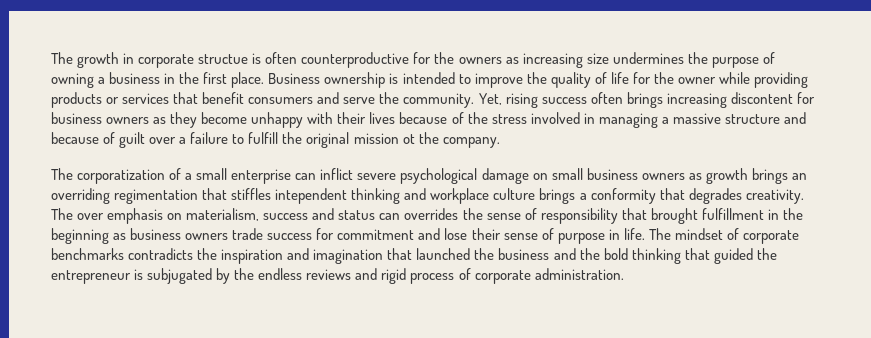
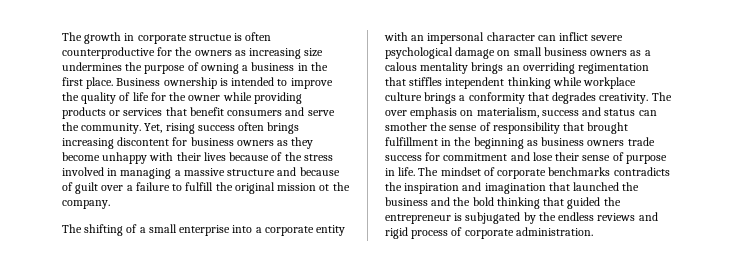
[77,169,166,184] corporatization -> [84,224,124,236] shifting
(292, 176) none -> [232,225,346,236] [384,32,535,44] into a corporate entity with an impersonal character
[705,168,748,184] growth -> [644,50,651,56] [385,62,469,74] a calous mentality
[404,188,427,200] and -> [552,77,582,86] while
[404,208,459,220] overrides -> [385,122,427,131] smother

